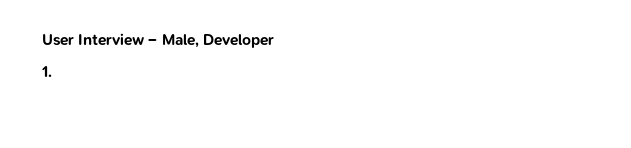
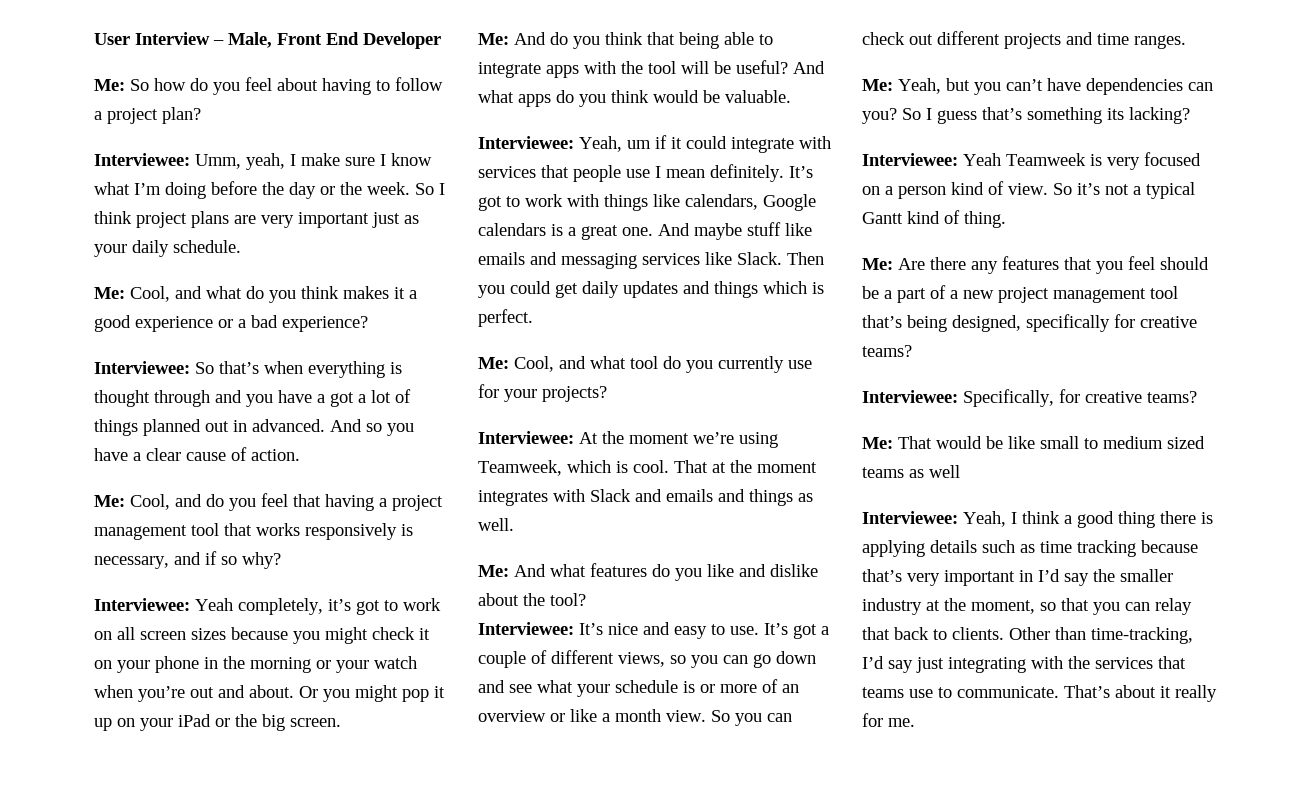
(199, 41) none -> [277,32,359,45] Front End
[41,66,52,77] 1. -> [94,77,443,95] [94,107,201,124] [94,153,432,170] [94,181,445,199] [94,211,419,228] [94,240,241,257] [94,286,417,303] [94,315,368,332] [94,361,402,378] [94,389,411,407] [94,419,414,436] [94,447,300,461] [94,493,443,511] [94,523,413,540] [94,551,281,569] [94,598,441,615] [94,627,430,644] [94,656,417,673] [94,685,445,702] [94,714,341,731] [478,32,773,49] [478,60,825,78] [478,90,791,107] [478,135,831,153] [478,164,813,182] [478,194,816,211] [478,222,812,240] [478,252,824,269] [478,281,824,298] [478,309,533,327] [478,356,812,373] [478,384,607,402] [478,431,778,448] [478,460,817,476] [478,489,813,506] [478,518,514,531] [478,563,818,581] [478,593,586,606] [478,622,829,639] [478,650,816,668] [478,679,799,697] [478,709,792,726] [862,31,1186,49] [862,78,1213,95] [862,107,1190,124] [862,152,1201,170] [862,181,1195,199] [862,210,1006,228] [862,256,1209,274] [862,285,1178,303] [862,314,1197,332] [862,345,912,357] [862,389,1197,407] [862,436,1205,449] [862,465,960,478] [862,511,1213,528] [862,540,1198,557] [862,569,1173,586] [862,598,1192,615] [862,627,1193,644] [862,656,1186,673] [862,685,1217,702] [862,713,915,727] Me: So how do you feel about having to follow a project plan? // Interviewee: Umm, yeah, I make sure I know what I’m doing before the day or the week. So I think project plans are very important just as your daily schedule. // Me: Cool, and what do you think makes it a good experience or a bad experience? // Interviewee: So that’s when everything is thought through and you have a got a lot of things planned out in advanced. And so you have a clear cause of action. // Me: Cool, and do you feel that having a project management tool that works responsively is necessary, and if so why? // Interviewee: Yeah completely, it’s got to work on all screen sizes because you might check it on your phone in the morning or your watch when you’re out and about. Or you might pop it up on your iPad or the big screen. // Me: And do you think that being able to integrate apps with the tool will be useful? And what apps do you think would be valuable. // Interviewee: Yeah, um if it could integrate with services that people use I mean definitely. It’s got to work with things like calendars, Google calendars is a great one. And maybe stuff like emails and messaging services like Slack. Then you could get daily updates and things which is perfect. // Me: Cool, and what tool do you currently use for your projects? // Interviewee: At the moment we’re using Teamweek, which is cool. That at the moment integrates with Slack and emails and things as well. // Me: And what features do you like and dislike about the tool? // Interviewee: It’s nice and easy to use. It’s got a couple of different views, so you can go down and see what your schedule is or more of an overview or like a month view. So you can check out different projects and time ranges. // Me: Yeah, but you can’t have dependencies can you? So I guess that’s something its lacking? // Interviewee: Yeah Teamweek is very focused on a person kind of view. So it’s not a typical Gantt kind of thing. // Me: Are there any features that you feel should be a part of a new project management tool that’s being designed, specifically for creative teams? // Interviewee: Specifically, for creative teams? // Me: That would be like small to medium sized teams as well // Interviewee: Yeah, I think a good thing there is applying details such as time tracking because that’s very important in I’d say the smaller industry at the moment, so that you can relay that back to clients. Other than time-tracking, I’d say just integrating with the services that teams use to communicate. That’s about it really for me.

